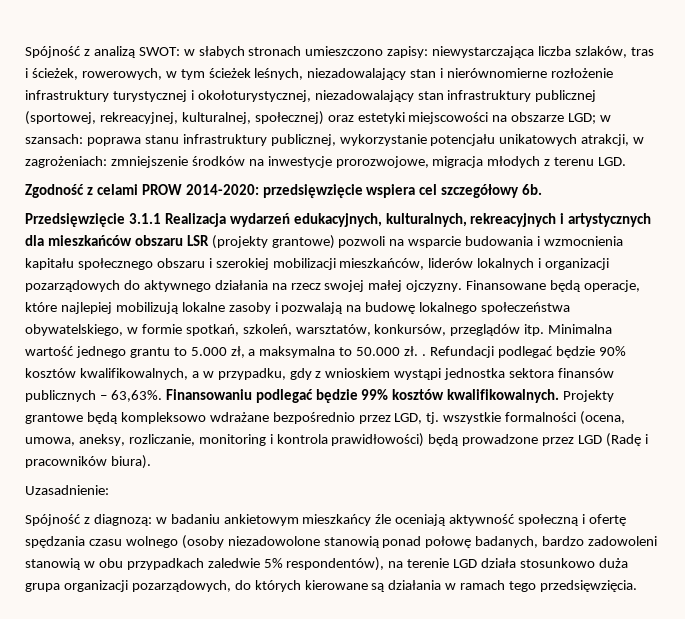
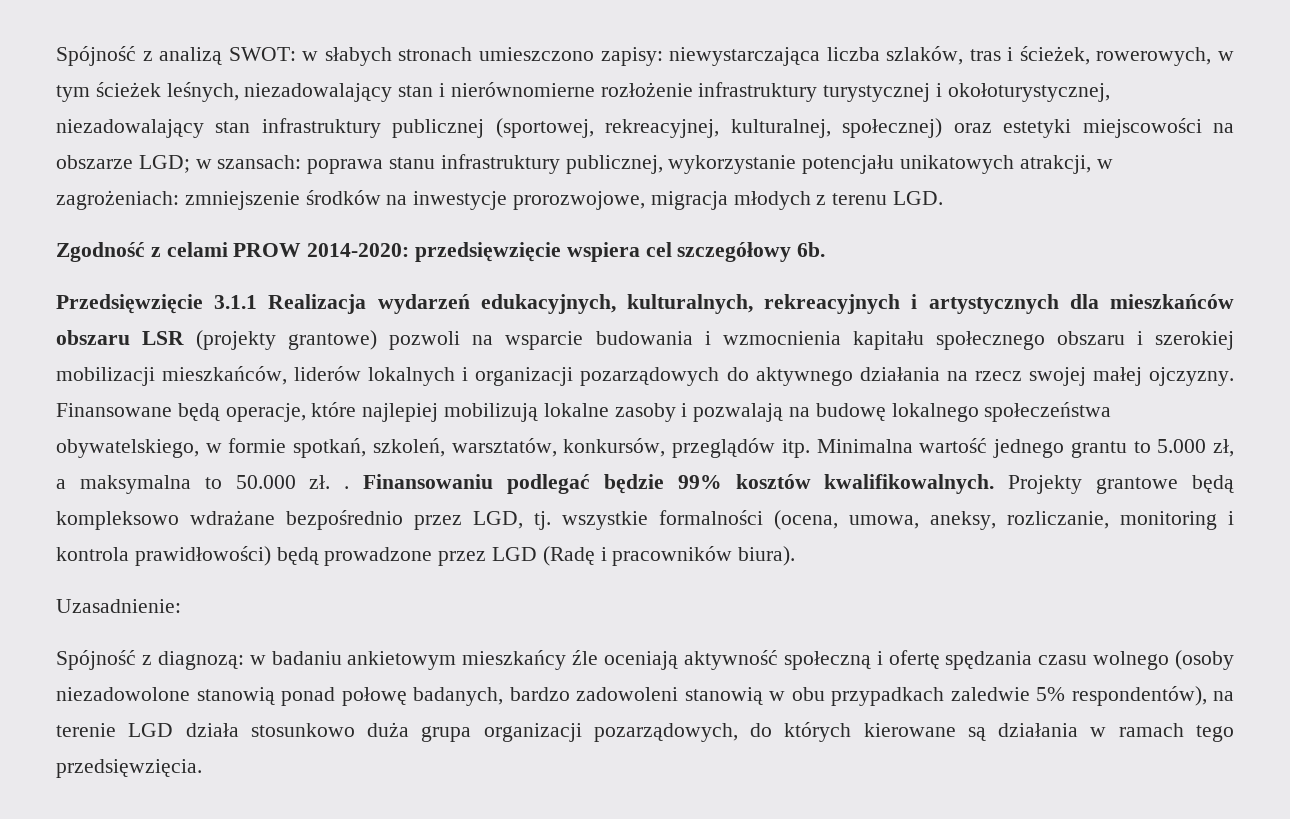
[429,346,626,358] [25,368,615,380] [25,390,162,402] Refundacji podlegać będzie 90% kosztów kwalifikowalnych, a w przypadku, gdy z wnioskiem wystąpi jednostka sektora finansów publicznych – 63,63%. -> (350, 487) none

